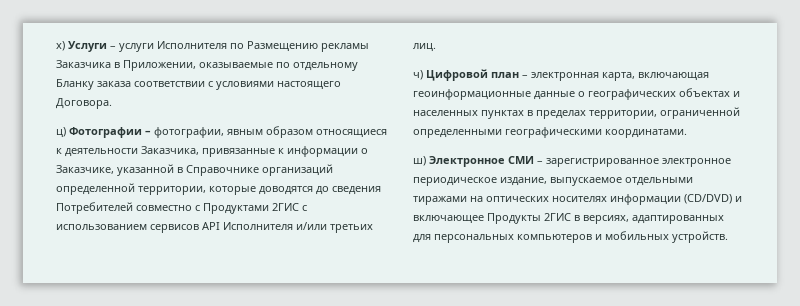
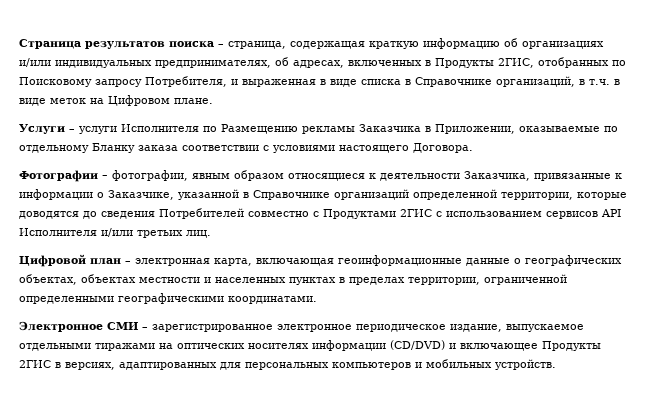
[56,41,65,51] х) -> [19,38,604,49] [19,57,626,68] [19,76,620,87] [19,95,213,106] Страница результатов поиска – страница, содержащая краткую информацию об организациях и/или индивидуальных предпринимателях, об адресах, включенных в Продукты 2ГИС, отобранных по Поисковому запросу Потребителя, и выраженная в виде списка в Справочнике организаций, в т.ч. в виде меток на Цифровом плане. //
[56,127,66,138] ц) -> (473, 148) none
[413,70,423,80] ч) -> (211, 234) none
[679,88,730,97] объектах -> [19,274,200,285] объектах, объектах местности
[413,156,426,166] ш) -> (317, 300) none

